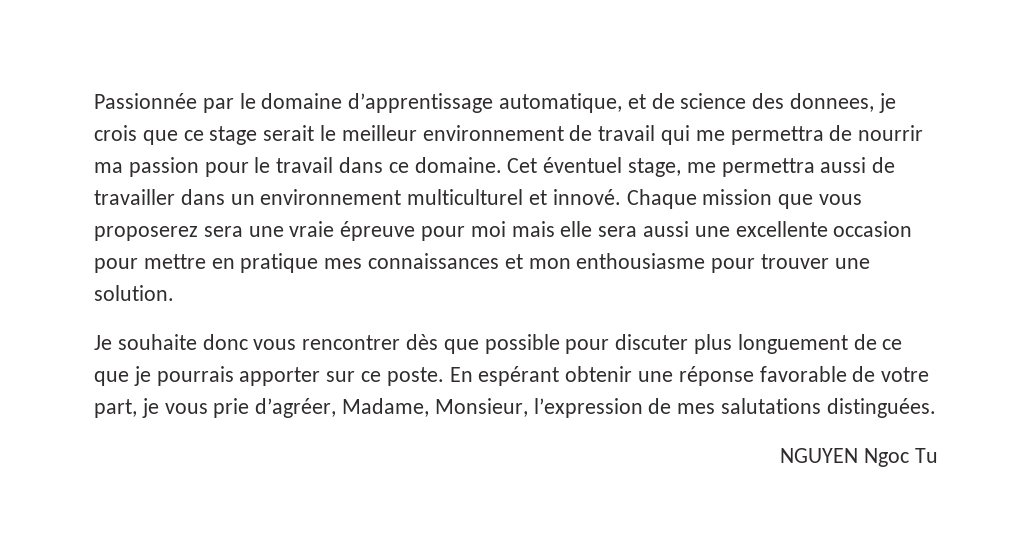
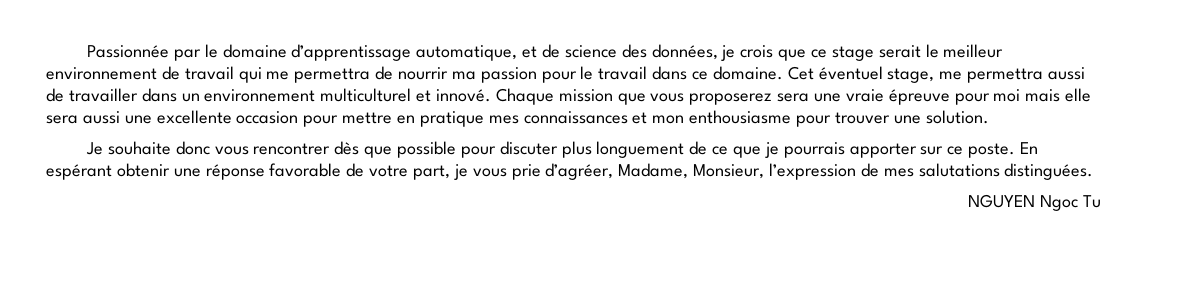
[790,93,875,112] donnees, -> [651,44,718,60] données,

